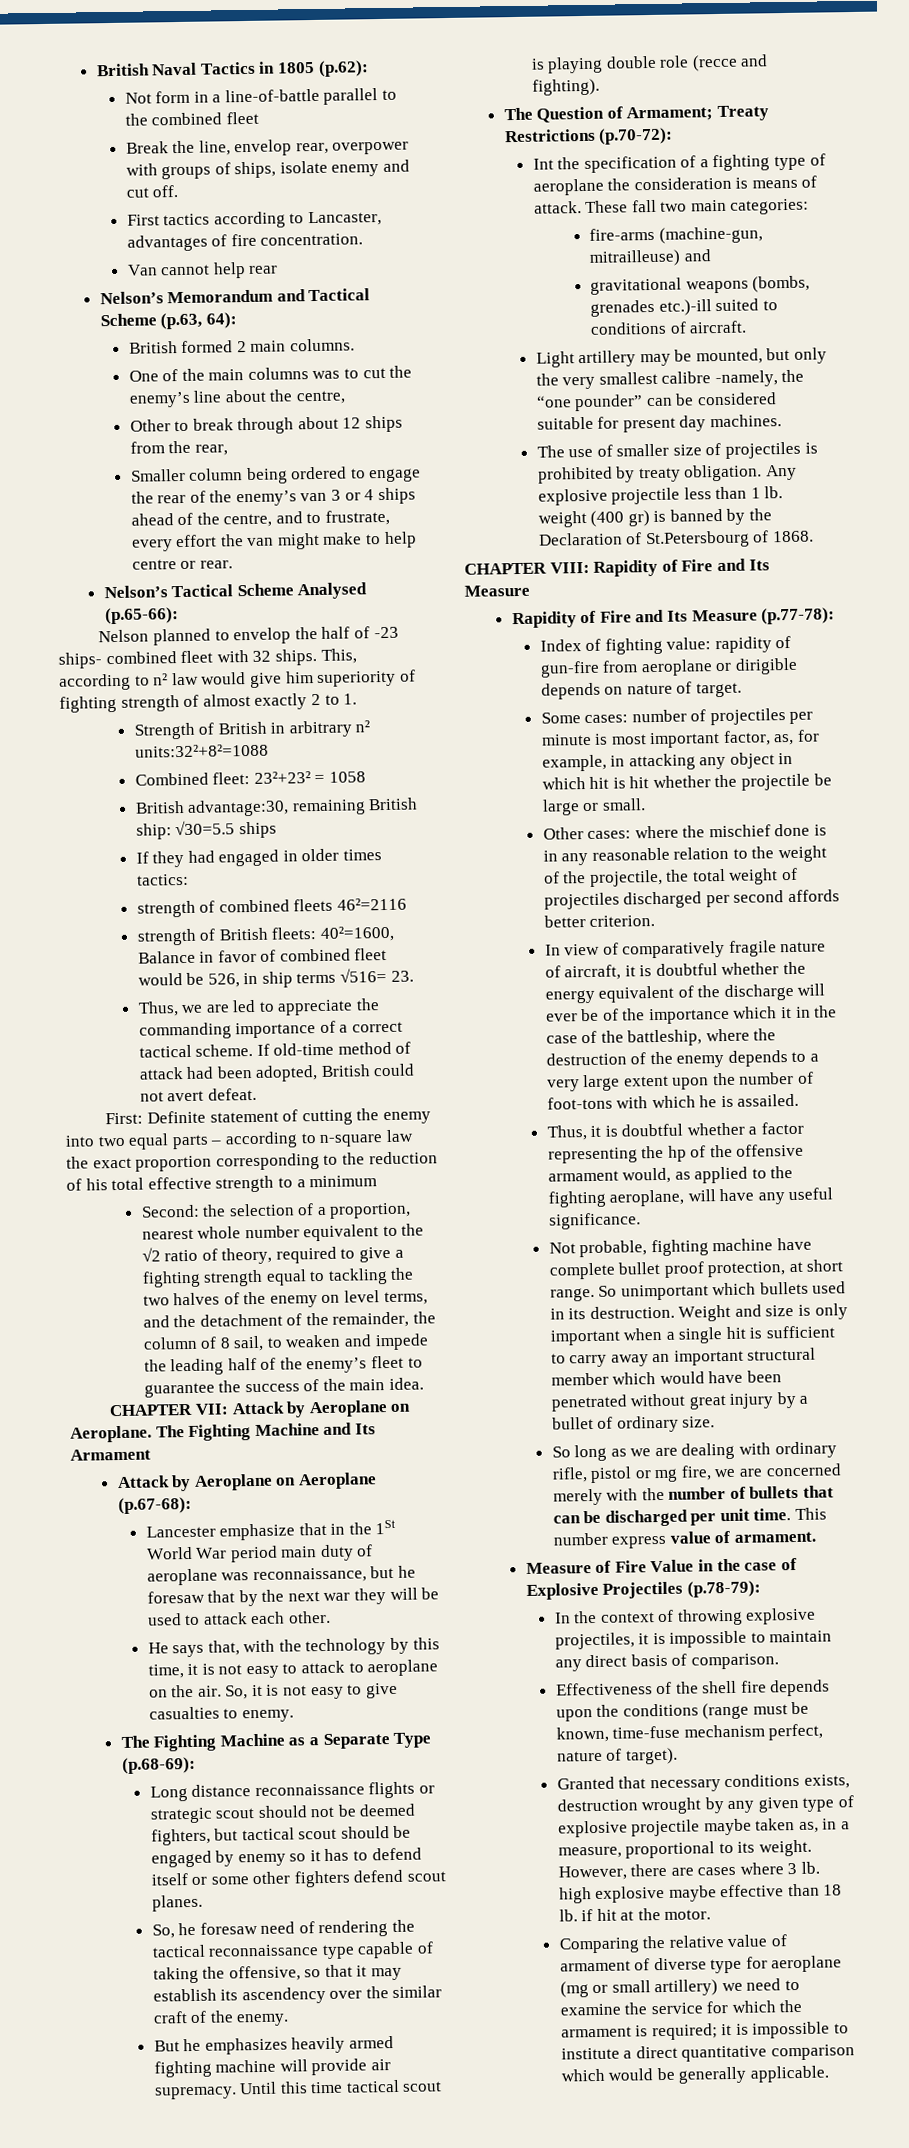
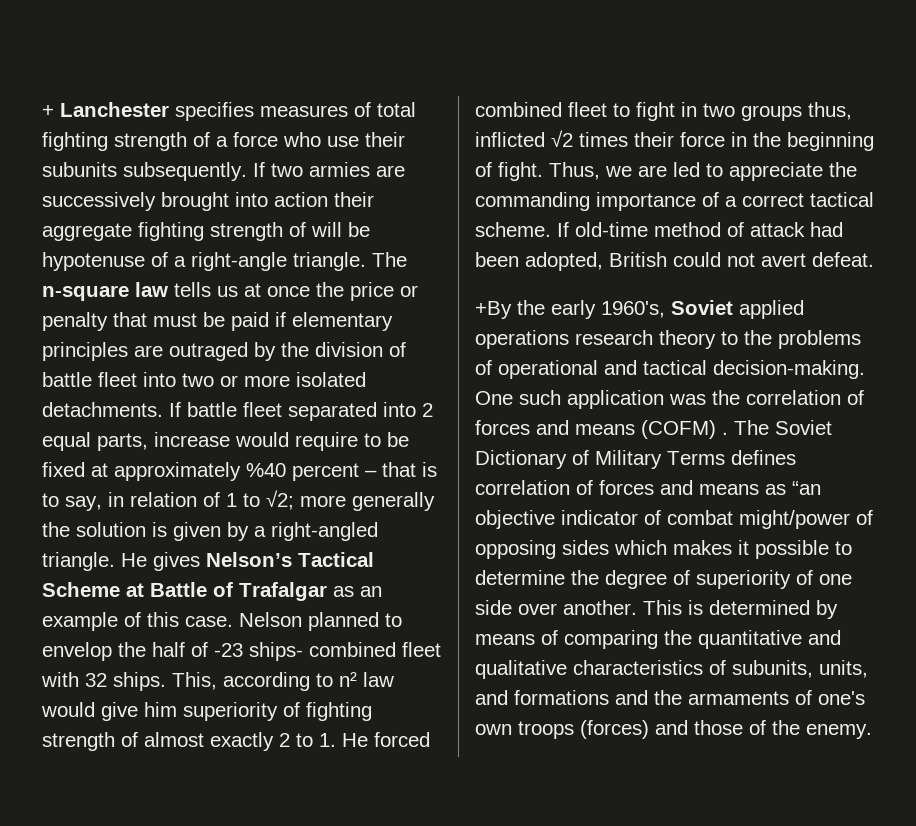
[95,60,369,77] [124,88,398,105] [124,111,259,126] [125,139,410,157] [125,159,411,180] [125,184,179,198] [126,210,382,229] [126,233,364,252] [126,262,279,279] [99,288,371,305] [99,312,237,330] [128,338,355,354] [128,365,413,382] [128,389,346,408] [129,415,404,435] [129,440,228,456] [130,466,422,485] [130,487,416,507] [130,509,391,528] [131,531,417,552] [131,559,233,570] [103,582,368,600] [104,607,179,625] British Naval Tactics in 1805 (p.62): // Not form in a line-of-battle parallel to the combined fleet // Break the line, envelop rear, overpower with groups of ships, isolate enemy and cut off. // First tactics according to Lancaster, advantages of fire concentration. // Van cannot help rear // Nelson’s Memorandum and Tactical Scheme (p.63, 64): // British formed 2 main columns. // One of the main columns was to cut the enemy’s line about the centre, // Other to break through about 12 ships from the rear, // Smaller column being ordered to engage the rear of the enemy’s van 3 or 4 ships ahead of the centre, and to frustrate, every effort the van might make to help centre or rear. // Nelson’s Tactical Scheme Analysed (p.65-66): // -> [42,102,416,121] [42,132,405,151] [42,162,405,181] [42,192,374,211] [42,222,370,241] [42,252,407,271] [42,282,418,301] [42,312,393,331] [42,342,406,361] [42,372,366,387] [42,402,433,421] [42,432,409,451] [42,462,437,481] [42,490,435,511] [42,522,378,541] [42,552,374,571] [42,582,382,601] [42,612,233,631] + Lanchester specifies measures of total fighting strength of a force who use their subunits subsequently. If two armies are successively brought into action their aggregate fighting strength of will be hypotenuse of a right-angle triangle. The n-square law tells us at once the price or penalty that must be paid if elementary principles are outraged by the division of battle fleet into two or more isolated detachments. If battle fleet separated into 2 equal parts, increase would require to be fixed at approximately %40 percent – that is to say, in relation of 1 to √2; more generally the solution is given by a right-angled triangle. He gives Nelson’s Tactical Scheme at Battle of Trafalgar as an example of this case.
[133,720,371,740] [134,743,269,758] [134,771,366,786] [134,797,419,817] [135,820,277,840] [135,848,383,868] [136,873,189,886] [136,897,407,918] [136,925,395,946] [137,947,388,964] [137,967,414,988] // Strength of British in arbitrary n² units:32²+8²=1088 // Combined fleet: 23²+23² = 1058 // British advantage:30, remaining British ship: √30=5.5 ships // If they had engaged in older times tactics: // strength of combined fleets 46²=2116 // strength of British fleets: 40²=1600, Balance in favor of combined fleet would be 526, in ship terms √516= 23. // -> [342,732,430,747] [475,102,852,121] [475,130,874,151] [475,162,543,181] He forced combined fleet to fight in two groups thus, inflicted √2 times their force in the beginning of fight.
[105,1108,431,1126] [65,1129,413,1150] [66,1151,438,1172] [66,1175,378,1193] [140,1202,412,1219] [141,1223,425,1242] [141,1246,404,1265] [141,1267,415,1288] [142,1290,428,1308] [142,1311,437,1328] [142,1333,429,1352] [143,1355,423,1376] [143,1377,425,1398] [109,1400,412,1418] [70,1422,376,1443] [70,1448,151,1461] [116,1472,377,1492] [117,1496,192,1515] [145,1519,397,1541] [145,1544,374,1563] [146,1565,416,1586] [146,1587,440,1607] [146,1610,331,1626] [147,1637,440,1658] [147,1659,439,1679] [148,1682,398,1700] [148,1706,294,1723] [120,1732,432,1752] [121,1756,196,1775] [149,1781,435,1802] [149,1803,416,1824] [150,1825,412,1846] [150,1847,422,1868] [150,1869,447,1888] [151,1894,203,1912] [151,1919,416,1939] [151,1941,434,1960] [152,1964,403,1984] [152,1985,443,2005] [152,2010,290,2027] [153,2036,394,2055] [153,2058,391,2078] [154,2079,443,2100] [530,54,769,74] [531,78,600,96] [503,105,769,123] [504,127,674,145] [532,153,826,173] [532,175,818,196] [533,198,810,215] [589,226,763,244] [589,249,711,267] [590,275,811,295] [590,298,779,317] [590,320,748,335] [535,347,828,368] [535,369,805,390] [535,392,777,412] [536,414,782,433] [536,441,818,459] [537,464,797,484] [537,486,784,506] [537,508,773,528] [537,530,814,549] [464,558,770,577] [464,584,530,597] [511,607,836,629] [539,635,792,655] [539,657,798,678] [540,681,742,700] [540,708,814,726] [540,729,821,749] [541,752,794,772] [541,773,832,791] [541,798,646,816] [542,823,828,840] [542,845,828,866] [543,867,799,887] [543,889,840,910] [543,914,656,928] [544,940,827,959] [544,961,807,981] [544,983,826,1004] [545,1005,838,1025] [545,1028,777,1047] [545,1050,820,1068] [546,1071,815,1092] [546,1093,800,1110] [546,1121,805,1141] [547,1143,805,1164] [547,1165,794,1184] [547,1187,834,1208] [548,1212,641,1230] [548,1237,812,1258] [548,1259,844,1280] [549,1281,847,1302] [549,1303,848,1322] [549,1325,836,1346] [550,1347,817,1368] [550,1370,782,1386] [550,1391,809,1412] [551,1415,716,1433] [551,1441,837,1462] [551,1463,841,1484] [552,1485,835,1506] [552,1507,828,1527] [552,1530,816,1549] [525,1557,797,1575] [525,1580,761,1601] [554,1607,817,1626] [554,1630,833,1650] [554,1653,779,1672] [555,1679,831,1697] [555,1701,810,1722] [555,1723,824,1743] [556,1747,678,1765] [556,1773,850,1793] [556,1795,855,1815] [557,1818,851,1838] [557,1839,812,1859] [557,1861,821,1881] [558,1883,843,1904] [558,1908,712,1922] [558,1934,787,1954] [559,1955,843,1974] [559,1978,801,1998] [559,1999,803,2016] [560,2021,850,2041] [560,2044,855,2062] [560,2065,829,2084] First: Definite statement of cutting the enemy into two equal parts – according to n-square law the exact proportion corresponding to the reduction of his total effective strength to a minimum // Second: the selection of a proportion, nearest whole number equivalent to the √2 ratio of theory, required to give a fighting strength equal to tackling the two halves of the enemy on level terms, and the detachment of the remainder, the column of 8 sail, to weaken and impede the leading half of the enemy’s fleet to guarantee the success of the main idea. // CHAPTER VII: Attack by Aeroplane on Aeroplane. The Fighting Machine and Its Armament // Attack by Aeroplane on Aeroplane (p.67-68): // Lancester emphasize that in the 1St World War period main duty of aeroplane was reconnaissance, but he foresaw that by the next war they will be used to attack each other. // He says that, with the technology by this time, it is not easy to attack to aeroplane on the air. So, it is not easy to give casualties to enemy. // The Fighting Machine as a Separate Type (p.68-69): // Long distance reconnaissance flights or strategic scout should not be deemed fighters, but tactical scout should be engaged by enemy so it has to defend itself or some other fighters defend scout planes. // So, he foresaw need of rendering the tactical reconnaissance type capable of taking the offensive, so that it may establish its ascendency over the similar craft of the enemy. // But he emphasizes heavily armed fighting machine will provide air supremacy. Until this time tactical scout is playing double role (recce and fighting). // The Question of Armament; Treaty Restrictions (p.70-72): // Int the specification of a fighting type of aeroplane the consideration is means of attack. These fall two main categories: // fire-arms (machine-gun, mitrailleuse) and // gravitational weapons (bombs, grenades etc.)-ill suited to conditions of aircraft. // Light artillery may be mounted, but only the very smallest calibre -namely, the “one pounder” can be considered suitable for present day machines. // The use of smaller size of projectiles is prohibited by treaty obligation. Any explosive projectile less than 1 lb. weight (400 gr) is banned by the Declaration of St.Petersbourg of 1868. // CHAPTER VIII: Rapidity of Fire and Its Measure // Rapidity of Fire and Its Measure (p.77-78): // Index of fighting value: rapidity of gun-fire from aeroplane or dirigible depends on nature of target. // Some cases: number of projectiles per minute is most important factor, as, for example, in attacking any object in which hit is hit whether the projectile be large or small. // Other cases: where the mischief done is in any reasonable relation to the weight of the projectile, the total weight of projectiles discharged per second affords better criterion. // In view of comparatively fragile nature of aircraft, it is doubtful whether the energy equivalent of the discharge will ever be of the importance which it in the case of the battleship, where the destruction of the enemy depends to a very large extent upon the number of foot-tons with which he is assailed. // Thus, it is doubtful whether a factor representing the hp of the offensive armament would, as applied to the fighting aeroplane, will have any useful significance. // Not probable, fighting machine have complete bullet proof protection, at short range. So unimportant which bullets used in its destruction. Weight and size is only important when a single hit is sufficient to carry away an important structural member which would have been penetrated without great injury by a bullet of ordinary size. // So long as we are dealing with ordinary rifle, pistol or mg fire, we are concerned merely with the number of bullets that can be discharged per unit time. This number express value of armament. // Measure of Fire Value in the case of Explosive Projectiles (p.78-79): // In the context of throwing explosive projectiles, it is impossible to maintain any direct basis of comparison. // Effectiveness of the shell fire depends upon the conditions (range must be known, time-fuse mechanism perfect, nature of target). // Granted that necessary conditions exists, destruction wrought by any given type of explosive projectile maybe taken as, in a measure, proportional to its weight. However, there are cases where 3 lb. high explosive maybe effective than 18 lb. if hit at the motor. // Comparing the relative value of armament of diverse type for aeroplane (mg or small artillery) we need to examine the service for which the armament is required; it is impossible to institute a direct quantitative comparison which would be generally applicable. -> [475,300,804,319] [475,330,861,349] [475,360,865,379] [475,390,864,409] [475,420,832,439] [475,450,796,469] [475,480,821,495] [475,510,873,529] [475,540,852,559] [475,570,852,589] [475,600,838,619] [475,630,841,649] [475,660,868,679] [475,690,865,705] [475,720,872,739] +By the early 1960's, Soviet applied operations research theory to the problems of operational and tactical decision-making. One such application was the correlation of forces and means (COFM) . The Soviet Dictionary of Military Terms defines correlation of forces and means as “an objective indicator of combat might/power of opposing sides which makes it possible to determine the degree of superiority of one side over another. This is determined by means of comparing the quantitative and qualitative characteristics of subunits, units, and formations and the armaments of one's own troops (forces) and those of the enemy.

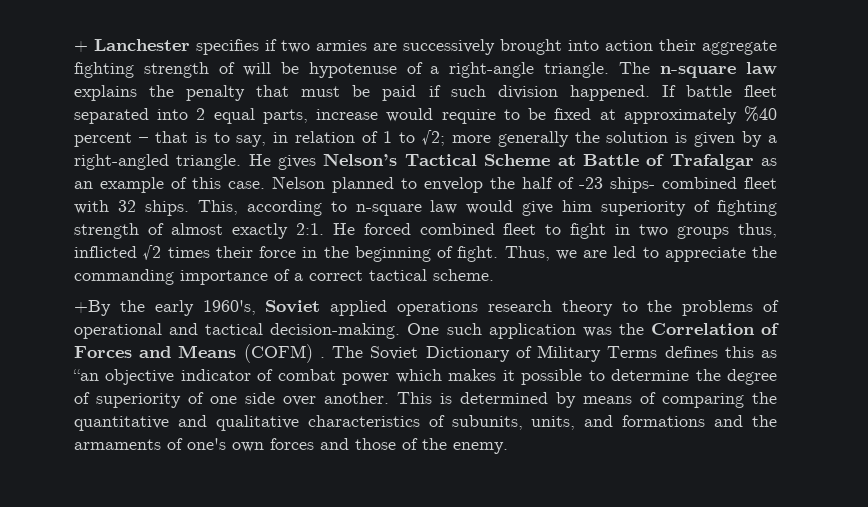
[260,102,416,117] [42,132,405,151] [42,162,265,181] measures of total fighting strength of a force who use their subunits subsequently. If -> [265,39,277,51] if
[174,282,418,301] tells us at once the price or -> [74,85,175,101] explains the
[292,312,393,331] [42,342,406,361] [42,372,366,387] [42,402,163,417] elementary principles are outraged by the division of battle fleet into two or more isolated detachments. -> [450,85,650,101] such division happened.
[339,672,357,687] n² -> [355,204,422,216] n-square
[279,733,336,747] 2 to 1. -> [295,223,324,235] 2:1.
[557,222,843,237] [475,252,874,271] If old-time method of attack had been adopted, British could not avert defeat. -> (494, 275) none
[746,390,864,405] [475,420,635,435] correlation of forces and means -> [650,323,780,335] [74,345,237,358] Correlation of Forces and Means
[475,480,759,495] correlation of forces and means -> [724,346,754,358] this
[739,510,873,529] [475,540,609,559] might/power of opposing sides -> [342,373,390,385] power
[518,720,649,739] troops (forces) -> [270,438,314,450] forces

